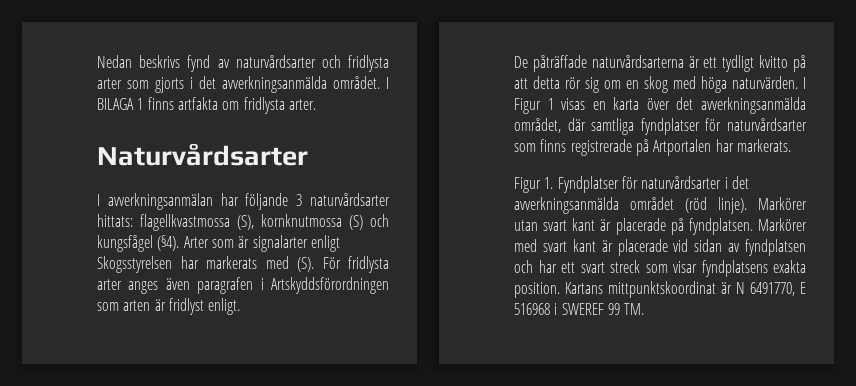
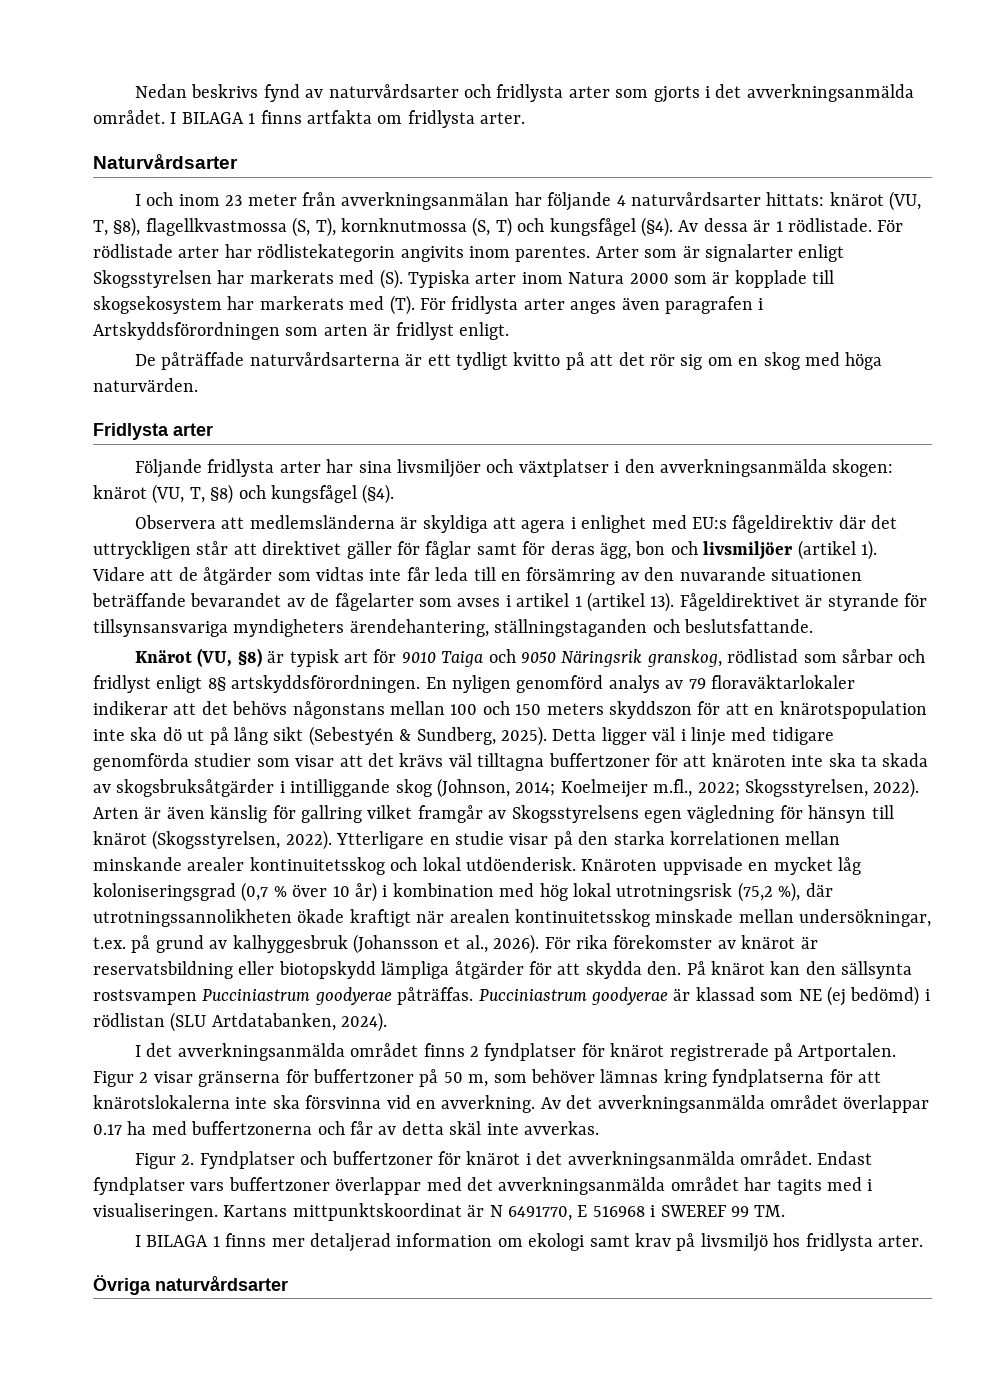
(100, 200) none -> [146,192,337,206] och inom 23 meter från
[296,194,303,206] 3 -> [616,195,626,206] 4
[140,214,389,231] [97,235,180,252] flagellkvastmossa (S), kornknutmossa (S) och kungsfågel (§4). -> [829,191,922,211] [93,217,904,237] [93,244,591,262] knärot (VU, T, §8), flagellkvastmossa (S, T), kornknutmossa (S, T) och kungsfågel (§4). Av dessa är 1 rödlistade. För rödlistade arter har rödlistekategorin angivits inom parentes.
(314, 264) none -> [408,270,835,288] [93,295,415,315] Typiska arter inom Natura 2000 som är kopplade till skogsekosystem har markerats med (T).
[533,76,560,89] detta -> [618,352,645,366] det
[803,77,806,89] [514,97,806,114] [514,118,807,135] [514,139,791,156] [514,176,749,193] [514,197,807,214] [514,218,807,235] [514,239,806,256] [514,260,806,277] [514,282,560,298] I Figur 1 visas en karta över det avverkningsanmälda området, där samtliga fyndplatser för naturvårdsarter som finns registrerade på Artportalen har markerats. // Figur 1. Fyndplatser för naturvårdsarter i det avverkningsanmälda området (röd linje). Markörer utan svart kant är placerade på fyndplatsen. Markörer med svart kant är placerade vid sidan av fyndplatsen och har ett svart streck som visar fyndplatsens exakta position. -> [93,423,213,440] [135,459,894,478] [93,484,395,504] [135,515,898,533] [93,540,877,560] [92,567,862,585] [92,592,927,612] [93,619,813,637] [135,648,926,667] [93,675,855,693] [93,701,927,719] [93,726,834,746] [93,753,929,771] [93,778,920,798] [93,805,894,823] [93,830,841,850] [93,857,861,875] [93,882,833,902] [93,909,932,927] [93,934,818,954] [93,961,913,979] [93,986,930,1006] [93,1012,388,1032] [135,1043,897,1061] [93,1069,881,1087] [93,1095,930,1113] [93,1121,599,1135] [135,1151,873,1169] [93,1177,873,1195] [93,1203,218,1221] // Fridlysta arter // Följande fridlysta arter har sina livsmiljöer och växtplatser i den avverkningsanmälda skogen: knärot (VU, T, §8) och kungsfågel (§4). // Observera att medlemsländerna är skyldiga att agera i enlighet med EU:s fågeldirektiv där det uttryckligen står att direktivet gäller för fåglar samt för deras ägg, bon och livsmiljöer (artikel 1). Vidare att de åtgärder som vidtas inte får leda till en försämring av den nuvarande situationen beträffande bevarandet av de fågelarter som avses i artikel 1 (artikel 13). Fågeldirektivet är styrande för tillsynsansvariga myndigheters ärendehantering, ställningstaganden och beslutsfattande. // Knärot (VU, §8) är typisk art för 9010 Taiga och 9050 Näringsrik granskog, rödlistad som sårbar och fridlyst enligt 8§ artskyddsförordningen. En nyligen genomförd analys av 79 floraväktarlokaler indikerar att det behövs någonstans mellan 100 och 150 meters skyddszon för att en knärotspopulation inte ska dö ut på lång sikt (Sebestyén & Sundberg, 2025). Detta ligger väl i linje med tidigare genomförda studier som visar att det krävs väl tilltagna buffertzoner för att knäroten inte ska ta skada av skogsbruksåtgärder i intilliggande skog (Johnson, 2014; Koelmeijer m.fl., 2022; Skogsstyrelsen, 2022). Arten är även känslig för gallring vilket framgår av Skogsstyrelsens egen vägledning för hänsyn till knärot (Skogsstyrelsen, 2022). Ytterligare en studie visar på den starka korrelationen mellan minskande arealer kontinuitetsskog och lokal utdöenderisk. Knäroten uppvisade en mycket låg koloniseringsgrad (0,7 % över 10 år) i kombination med hög lokal utrotningsrisk (75,2 %), där utrotningssannolikheten ökade kraftigt när arealen kontinuitetsskog minskade mellan undersökningar, t.ex. på grund av kalhyggesbruk (Johansson et al., 2026). För rika förekomster av knärot är reservatsbildning eller biotopskydd lämpliga åtgärder för att skydda den. På knärot kan den sällsynta rostsvampen Pucciniastrum goodyerae påträffas. Pucciniastrum goodyerae är klassad som NE (ej bedömd) i rödlistan (SLU Artdatabanken, 2024). // I det avverkningsanmälda området finns 2 fyndplatser för knärot registrerade på Artportalen. Figur 2 visar gränserna för buffertzoner på 50 m, som behöver lämnas kring fyndplatserna för att knärotslokalerna inte ska försvinna vid en avverkning. Av det avverkningsanmälda området överlappar 0.17 ha med buffertzonerna och får av detta skäl inte avverkas. // Figur 2. Fyndplatser och buffertzoner för knärot i det avverkningsanmälda området. Endast fyndplatser vars buffertzoner överlappar med det avverkningsanmälda området har tagits med i visualiseringen.
(645, 309) none -> [135,1233,924,1252] [93,1275,288,1295] // I BILAGA 1 finns mer detaljerad information om ekologi samt krav på livsmiljö hos fridlysta arter. // Övriga naturvårdsarter

